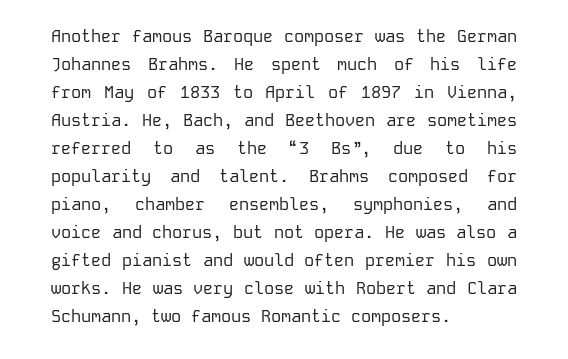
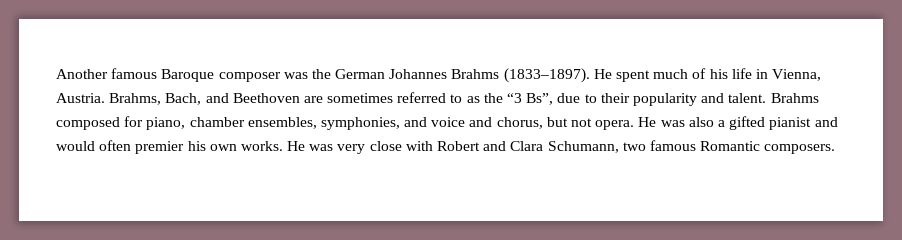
[147,57,218,70] Brahms. -> [451,68,590,83] Brahms (1833–1897).
[51,84,402,102] from May of 1833 to April of 1897 -> (752, 73) none
[142,114,172,130] He, -> [109,93,162,105] Brahms,
[487,140,517,154] his -> [600,93,630,103] their

